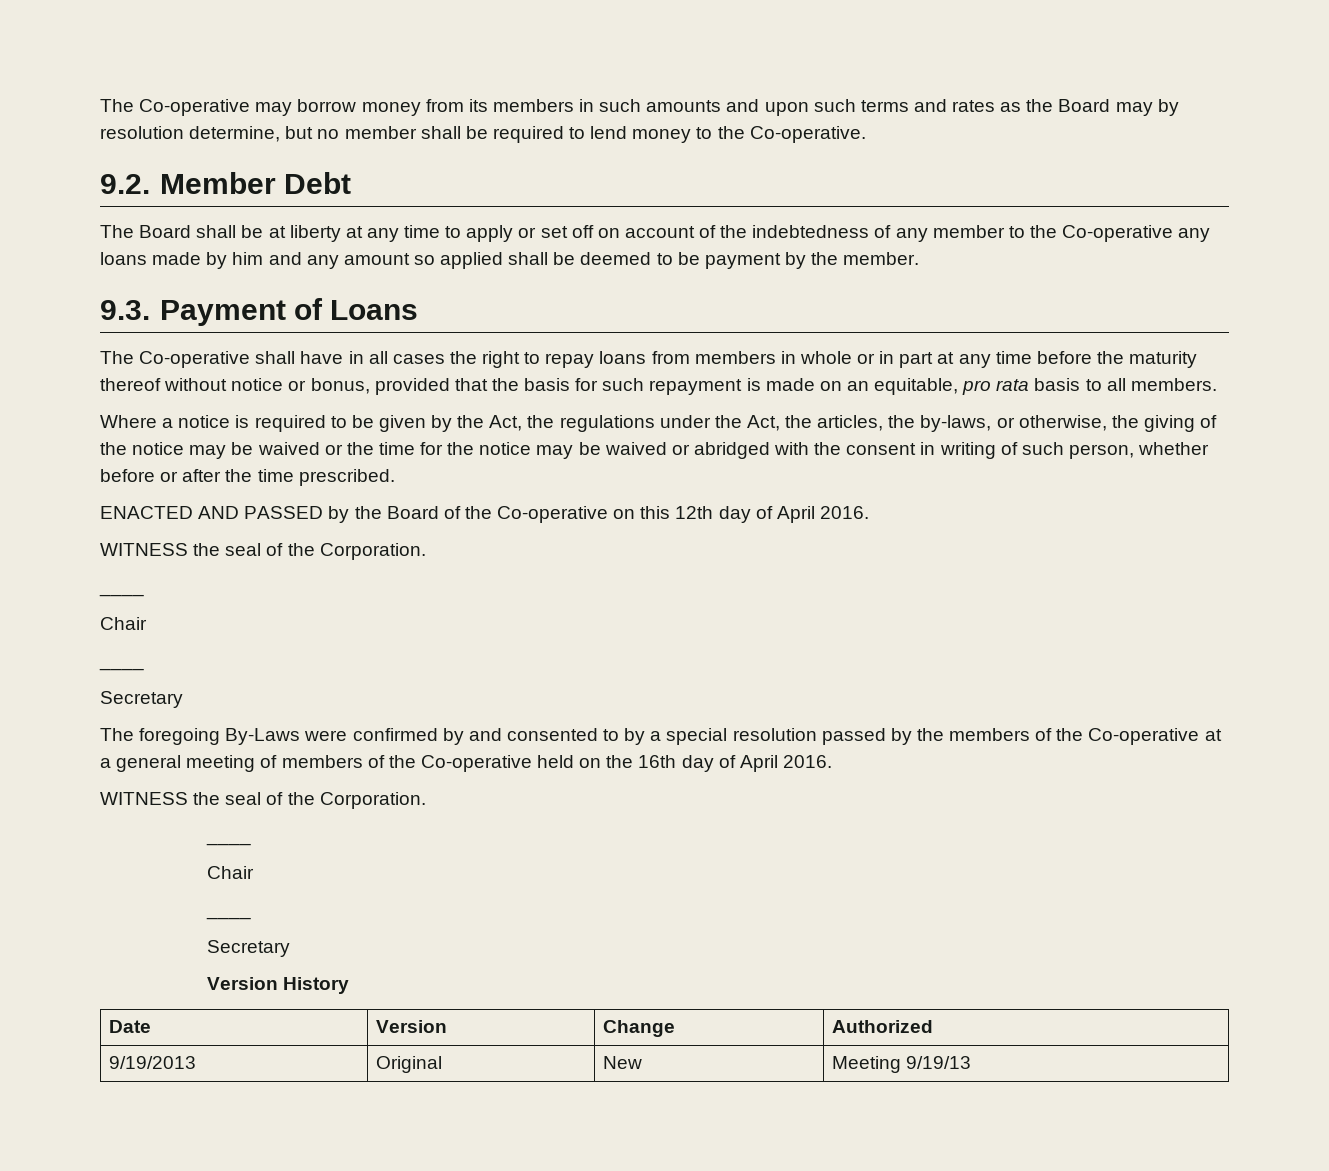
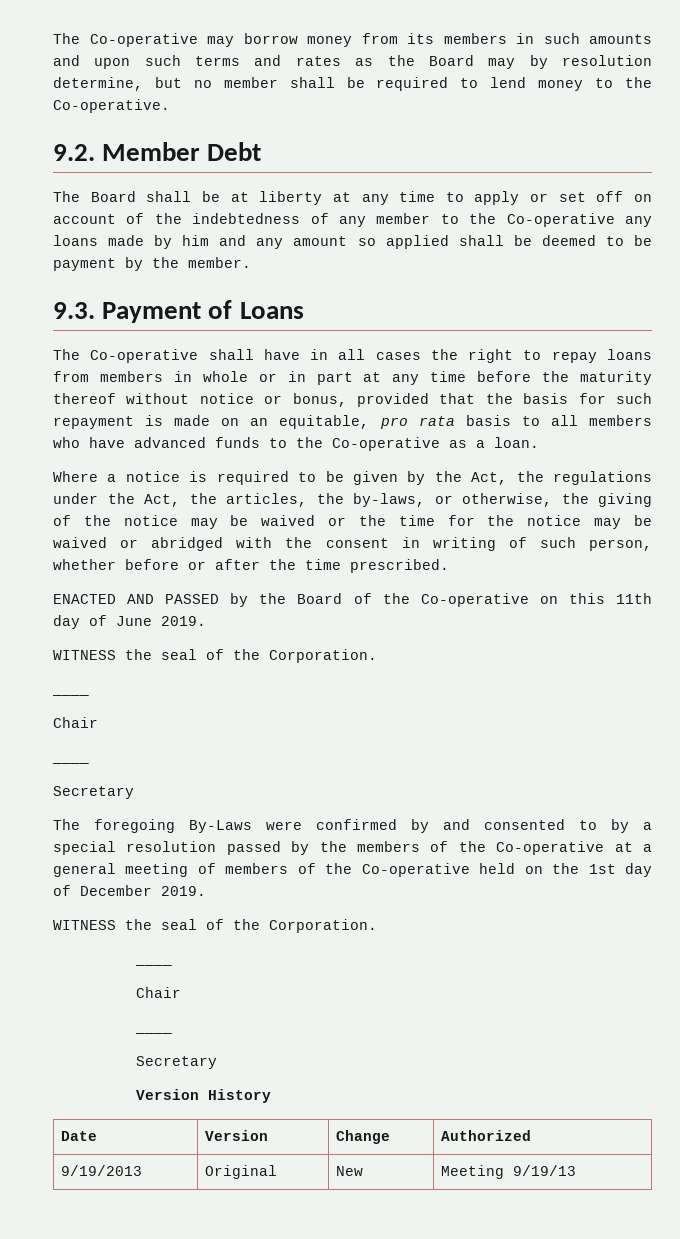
[1130,378,1217,391] members. -> [588,415,652,426] [53,437,539,451] members who have advanced funds to the Co-operative as a loan.
[675,506,869,523] 12th day of April 2016. -> [616,593,652,604] [53,615,206,629] 11th day of June 2019.
[638,755,832,772] 16th day of April 2016. -> [588,863,652,877] [53,885,206,896] 1st day of December 2019.

